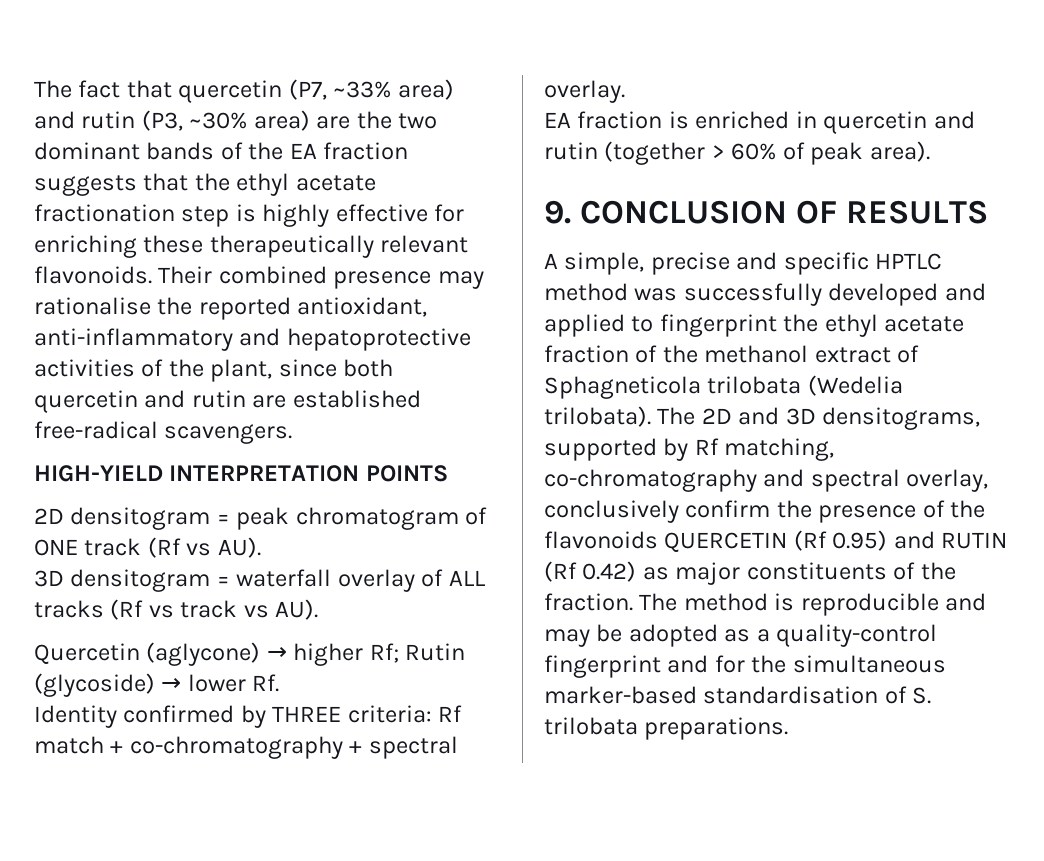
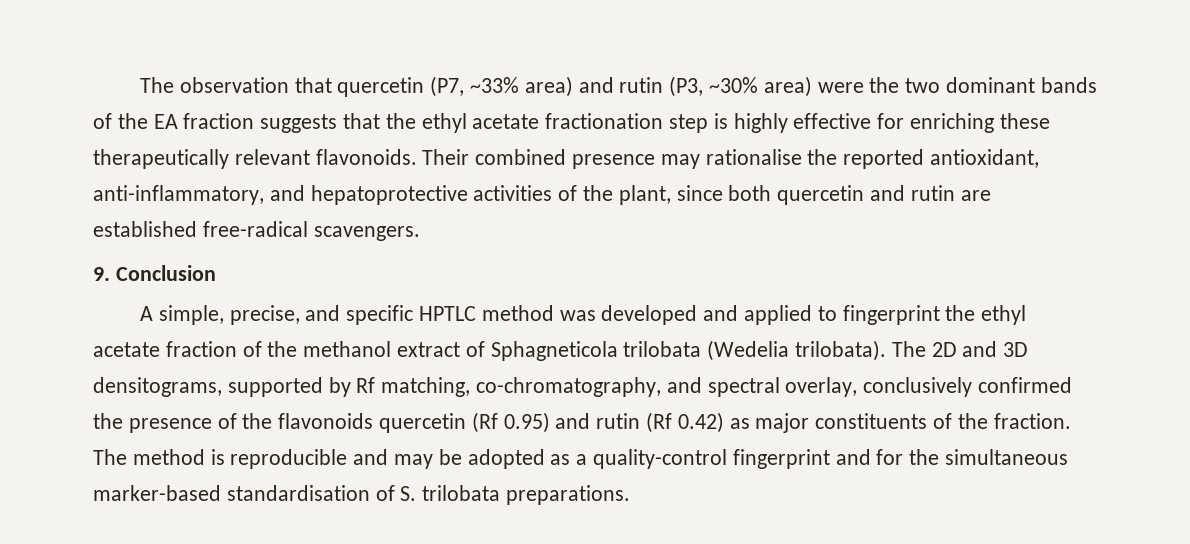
[34,80,121,98] The fact -> [140,77,289,93] The observation
[316,116,351,129] are -> [817,82,864,93] were
[34,328,233,351] anti-inflammatory -> [93,185,264,205] anti-inflammatory,
[34,465,448,482] [34,507,488,530] [34,537,261,558] [34,569,485,592] [34,599,319,620] [34,642,466,666] [34,673,280,697] [34,705,463,728] [34,736,458,759] [544,80,625,103] [544,111,975,134] [544,141,930,165] [544,200,989,224] HIGH-YIELD INTERPRETATION POINTS // 2D densitogram = peak chromatogram of ONE track (Rf vs AU). // 3D densitogram = waterfall overlay of ALL tracks (Rf vs track vs AU). // Quercetin (aglycone) → higher Rf; Rutin (glycoside) → lower Rf. // Identity confirmed by THREE criteria: Rf match + co-chromatography + spectral overlay. // EA fraction is enriched in quercetin and rutin (together > 60% of peak area). // 9. CONCLUSION OF RESULTS -> [93,265,216,281] 9. Conclusion
[650,252,730,275] precise -> [229,305,300,325] precise,
[683,283,822,306] successfully -> (596, 315) none
[544,469,757,492] co-chromatography -> [476,377,662,397] co-chromatography,
[685,500,771,518] confirm -> [978,377,1073,393] confirmed
[664,532,788,553] QUERCETIN -> [379,413,467,433] quercetin
[941,532,1008,549] RUTIN -> [596,413,641,429] rutin

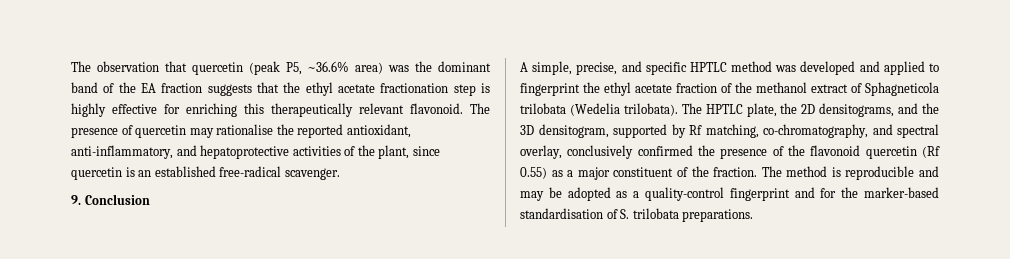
[430,76,1097,97] (P7, ~33% area) and rutin (P3, ~30% area) were the two dominant bands -> [248,61,491,75] [71,82,98,93] (peak P5, ~36.6% area) was the dominant band
[999,113,1050,129] these -> [244,103,264,114] this
[315,149,656,169] flavonoids. Their combined presence -> [410,103,490,114] [71,125,187,138] flavonoid. The presence of quercetin
[728,185,991,205] both quercetin and rutin are -> [71,167,152,180] quercetin is an
[313,226,420,241] scavengers. -> [284,168,340,180] scavenger.
[931,341,1029,357] [93,377,222,397] 2D and 3D densitograms, -> [705,103,939,117] [520,124,609,138] HPTLC plate, the 2D densitograms, and the 3D densitogram,
[278,413,374,429] flavonoids -> [810,145,861,156] flavonoid
[503,412,928,433] 0.95) and rutin (Rf 0.42) as major constituents -> [520,167,674,180] 0.55) as a major constituent
[945,449,1069,465] simultaneous -> (859, 192) none

